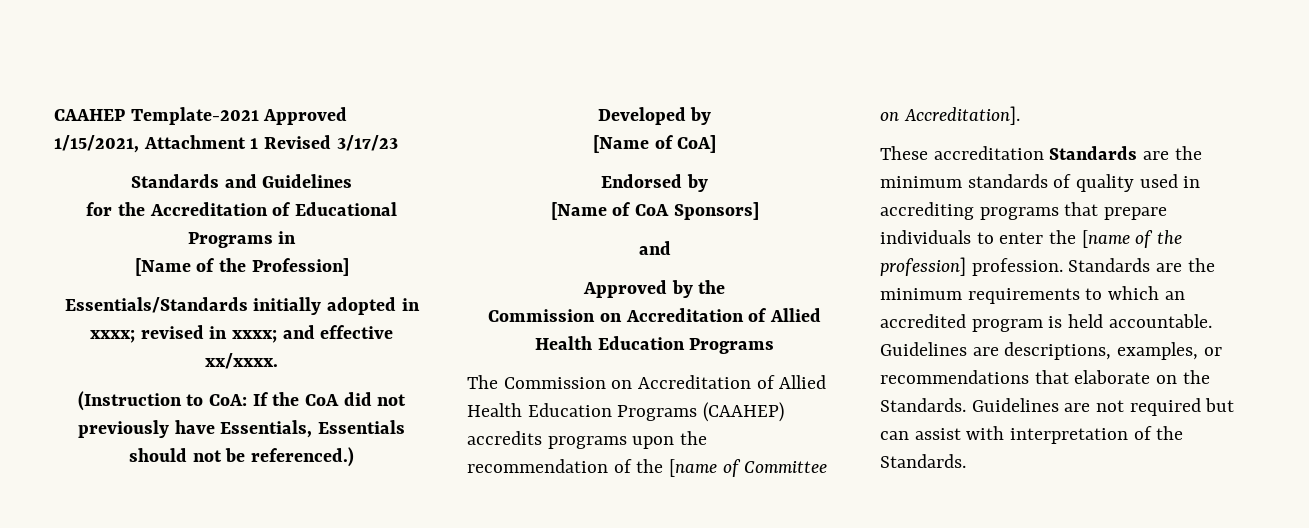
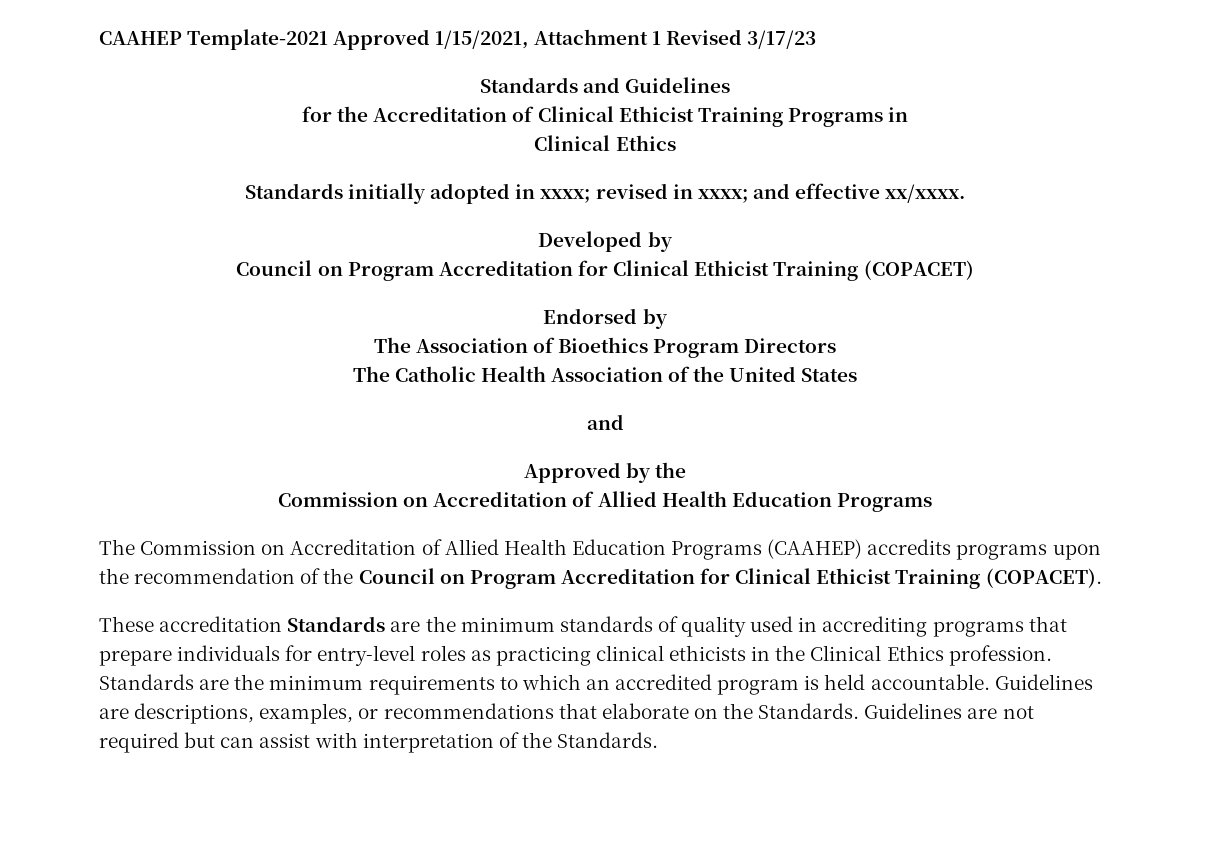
[294,202,397,216] Educational -> [537,106,783,127] Clinical Ethicist Training
[134,258,349,276] [64,297,248,313] [Name of the Profession] // Essentials/Standards -> [534,135,676,151] [244,183,343,199] Clinical Ethics // Standards
[77,391,407,411] [77,420,406,438] [128,447,355,467] [597,107,712,125] [592,135,717,153] [601,174,708,192] [550,202,759,220] (Instruction to CoA: If the CoA did not previously have Essentials, Essentials should not be referenced.) // Developed by // [Name of CoA] // Endorsed by // [Name of CoA Sponsors] -> [538,231,673,252] [236,260,974,281] [543,308,668,329] [373,337,837,358] [352,366,858,382] Developed by // Council on Program Accreditation for Clinical Ethicist Training (COPACET) // Endorsed by // The Association of Bioethics Program Directors // The Catholic Health Association of the United States
[669,459,828,477] [880,106,1020,125] [name of Committee on Accreditation]. -> [358,568,1102,589] Council on Program Accreditation for Clinical Ethicist Training (COPACET).
[976,230,1183,248] [880,257,966,276] to enter the [name of the profession] -> [285,645,944,666] for entry-level roles as practicing clinical ethicists in the Clinical Ethics

